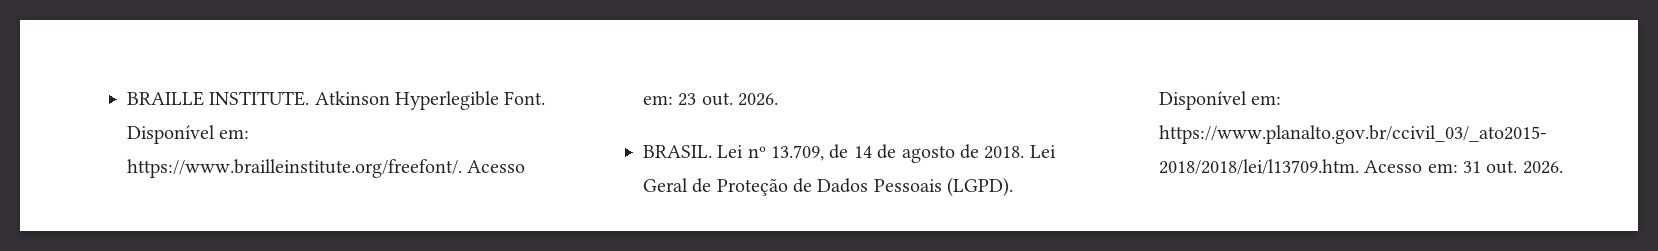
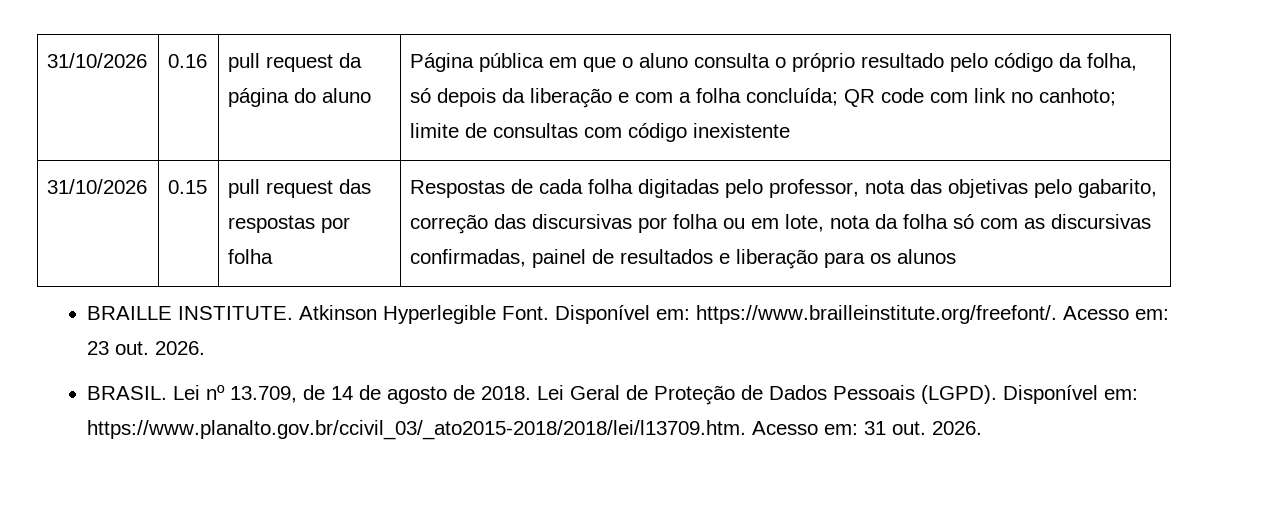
(126, 98) none -> [47,53,148,68] [168,54,208,68] [228,53,363,72] [228,88,372,107] [410,53,1138,72] [410,88,1117,108] [410,123,791,142] [47,179,148,194] [168,180,208,194] [228,179,372,198] [228,215,351,233] [228,249,274,264] [410,179,1158,198] [410,214,1152,234] [410,249,957,269] 31/10/2026 | 0.16 | pull request da página do aluno | Página pública em que o aluno consulta o próprio resultado pelo código da folha, só depois da liberação e com a folha concluída; QR code com link no canhoto; limite de consultas com código inexistente // 31/10/2026 | 0.15 | pull request das respostas por folha | Respostas de cada folha digitadas pelo professor, nota das objetivas pelo gabarito, correção das discursivas por folha ou em lote, nota da folha só com as discursivas confirmadas, painel de resultados e liberação para os alunos //

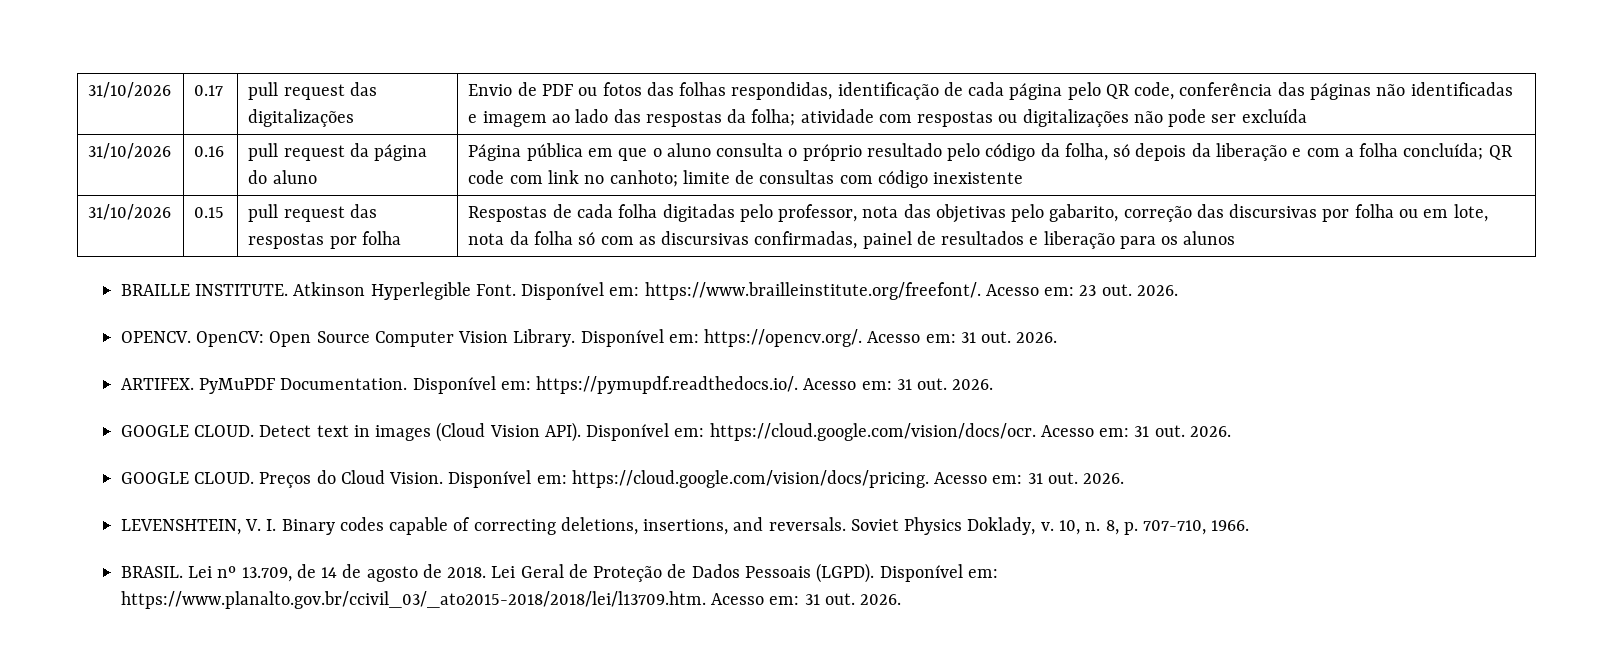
[47,53,148,68] 31/10/2026 -> [88,82,172,98] [194,85,224,96] [248,82,377,100] [248,109,355,127] [468,82,1513,100] [468,109,1307,127] [88,143,172,159] 31/10/2026 | 0.17 | pull request das digitalizações | Envio de PDF ou fotos das folhas respondidas, identificação de cada página pelo QR code, conferência das páginas não identificadas e imagem ao lado das respostas da folha; atividade com respostas ou digitalizações não pode ser excluída // 31/10/2026
(205, 348) none -> [120,329,1058,347] [120,376,994,394] [120,422,1231,442] [120,470,1125,488] [120,517,1250,535] // OPENCV. OpenCV: Open Source Computer Vision Library. Disponível em: https://opencv.org/. Acesso em: 31 out. 2026. // ARTIFEX. PyMuPDF Documentation. Disponível em: https://pymupdf.readthedocs.io/. Acesso em: 31 out. 2026. // GOOGLE CLOUD. Detect text in images (Cloud Vision API). Disponível em: https://cloud.google.com/vision/docs/ocr. Acesso em: 31 out. 2026. // GOOGLE CLOUD. Preços do Cloud Vision. Disponível em: https://cloud.google.com/vision/docs/pricing. Acesso em: 31 out. 2026. // LEVENSHTEIN, V. I. Binary codes capable of correcting deletions, insertions, and reversals. Soviet Physics Doklady, v. 10, n. 8, p. 707-710, 1966.

